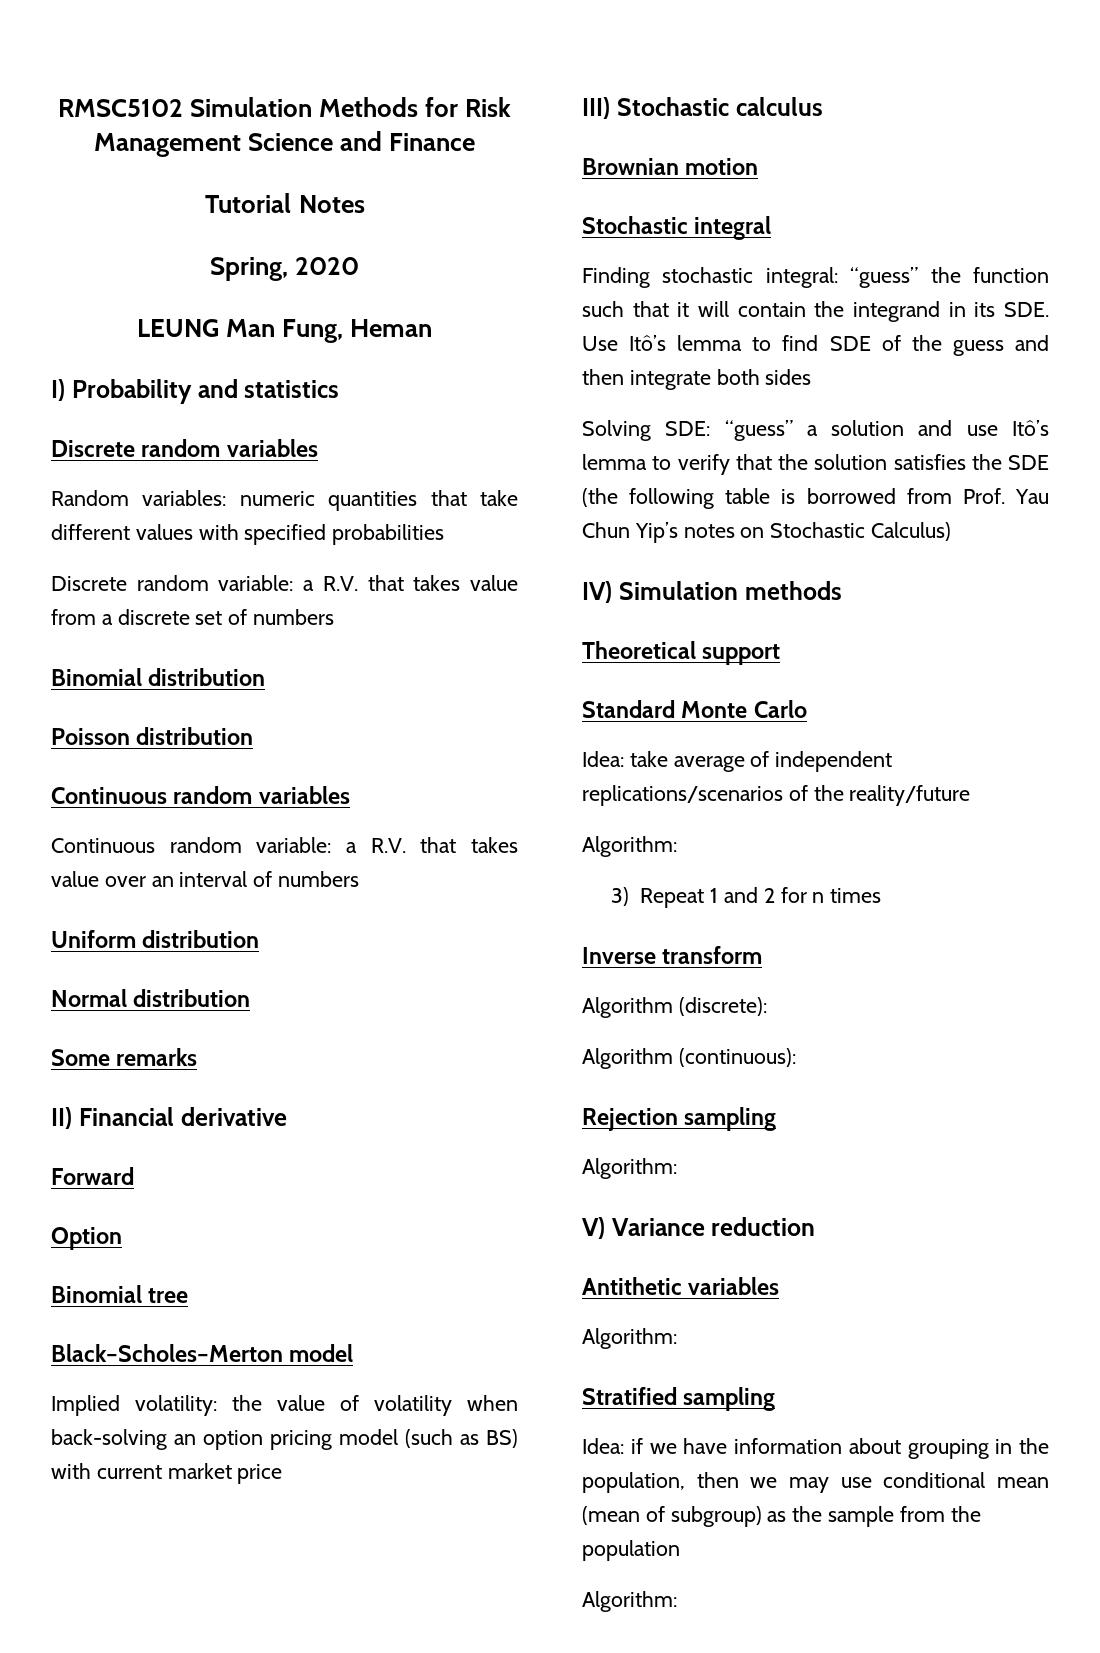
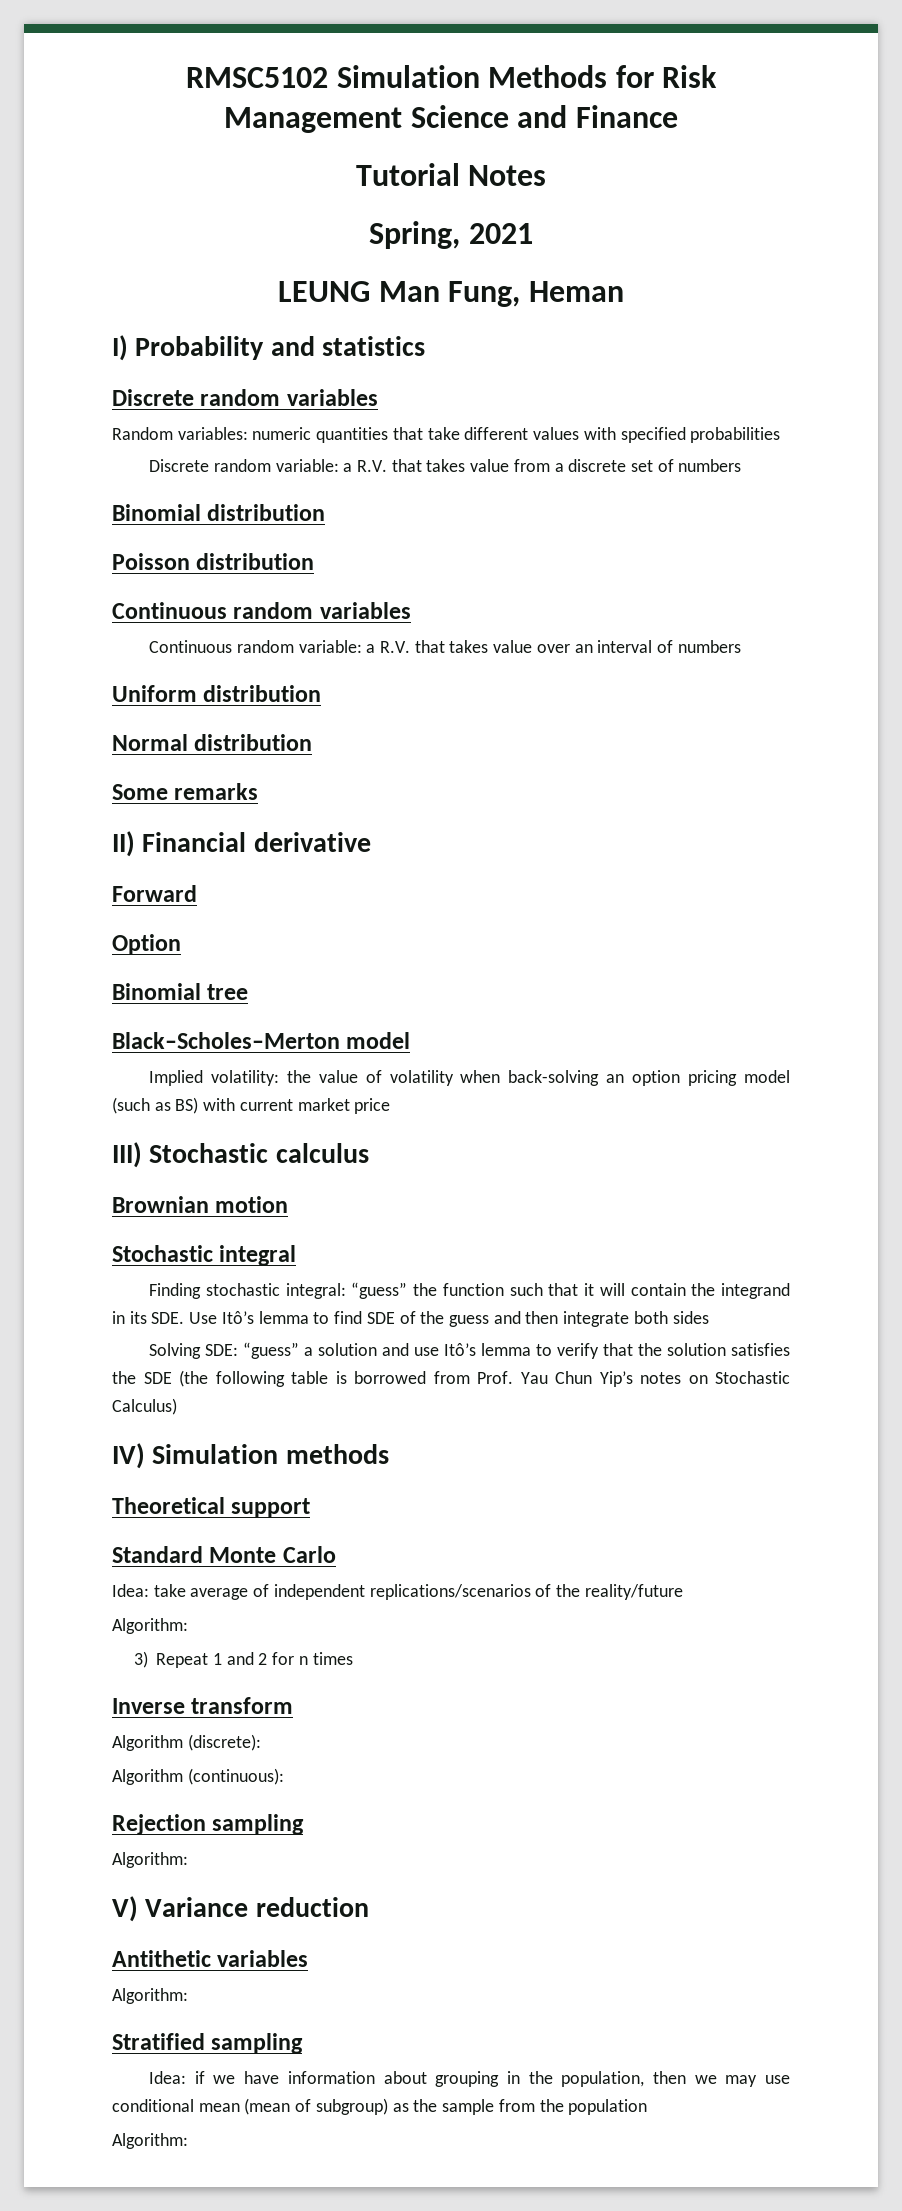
[295,257,360,275] 2020 -> [468,223,533,244] 2021

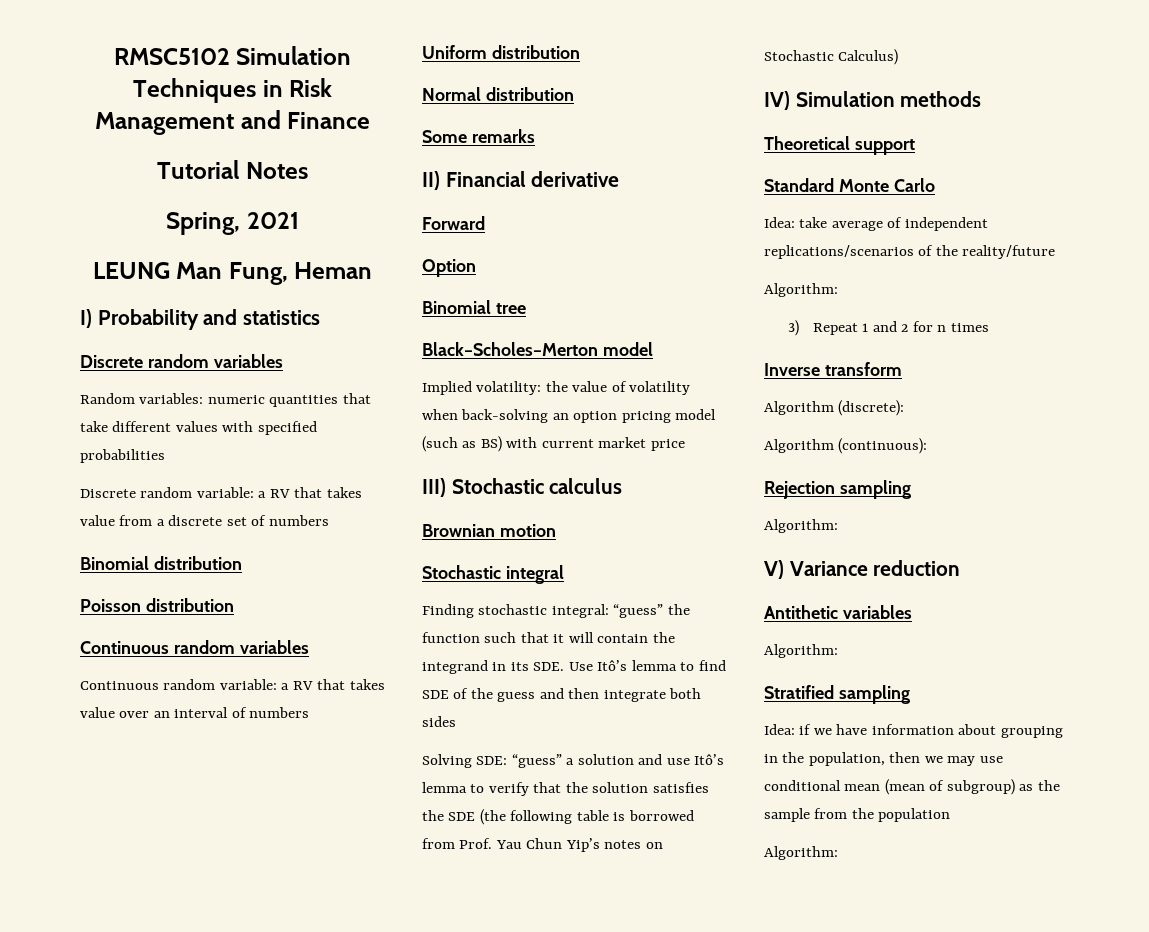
[488,65,654,88] Methods for -> [132,78,283,103] Techniques in
[410,105,509,128] Science -> (234, 123) none
[356,460,387,472] R.V. -> [269,489,290,498] RV
[379,641,410,653] R.V. -> [292,681,313,690] RV

